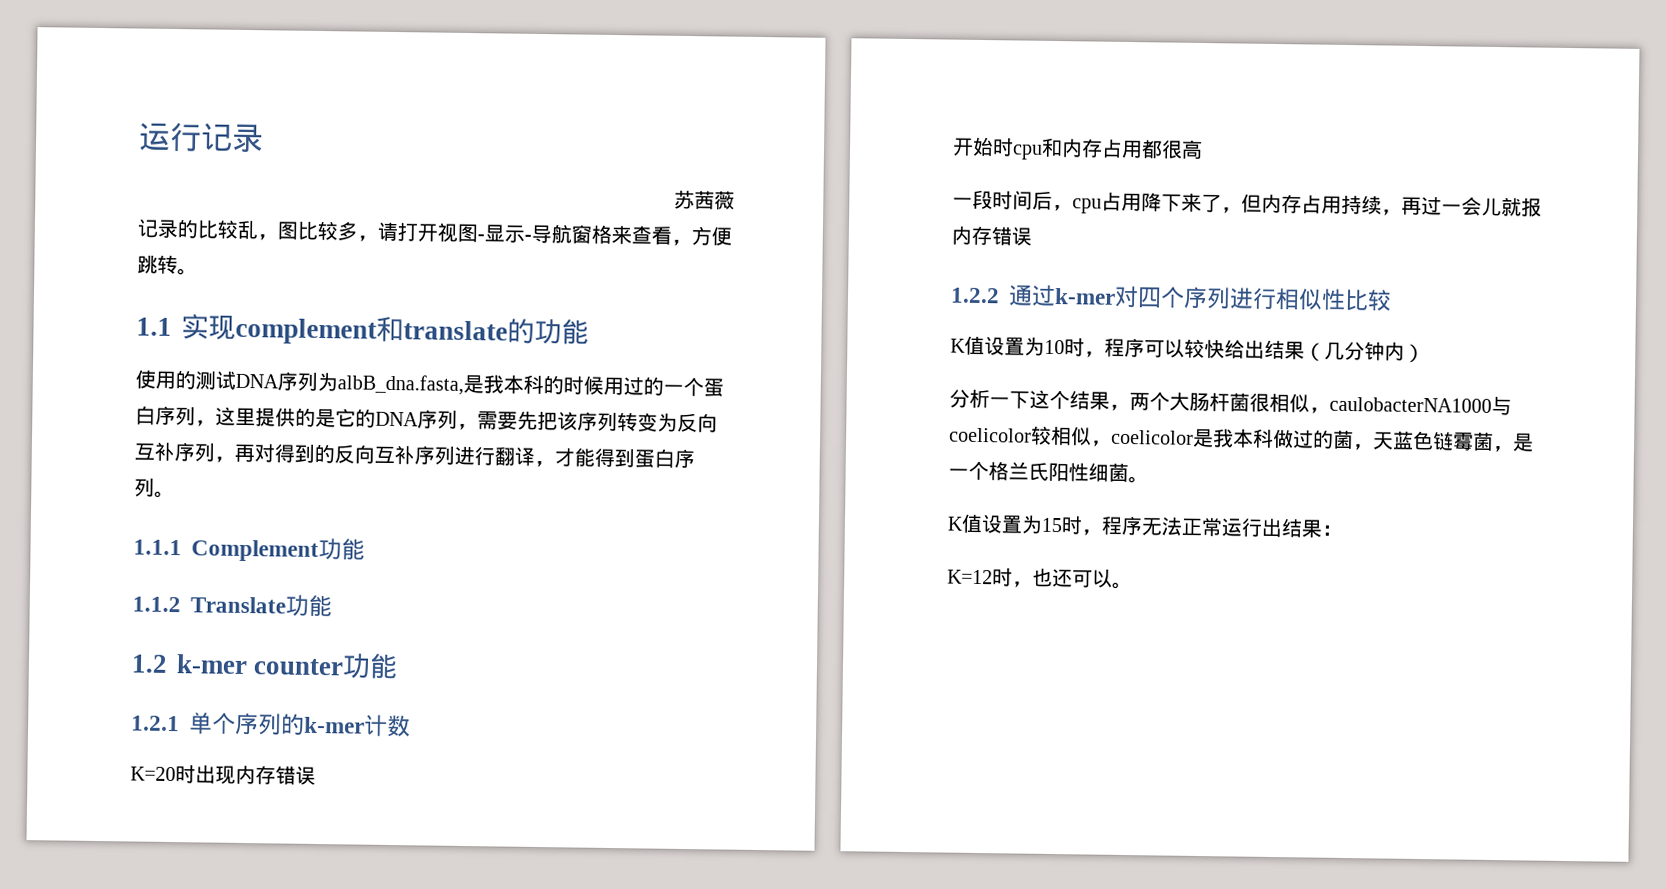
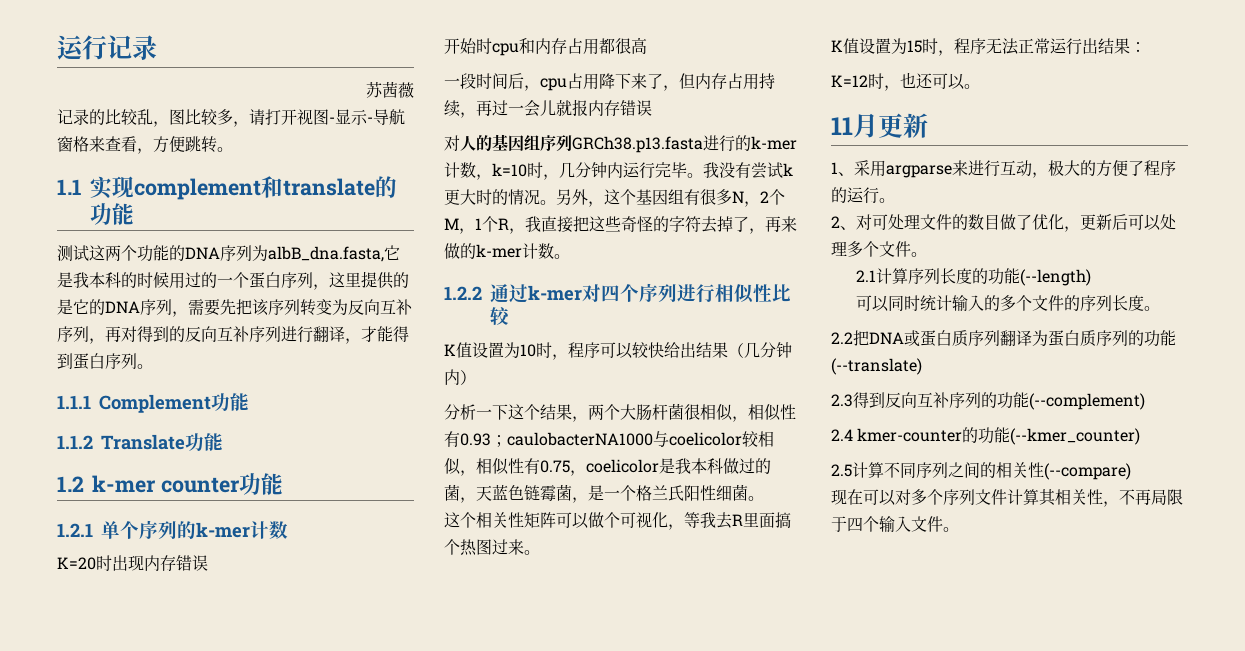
[135,369,236,390] 使用的测试 -> [57,245,185,262] 测试这两个功能的
(464, 384) none -> [384,245,400,260] 它
(1032, 236) none -> [444,134,797,153] [444,162,793,180] [444,189,785,207] [444,216,797,234] [444,243,570,259] // 对人的基因组序列GRCh38.p13.fasta进行的k-mer计数，k=10时，几分钟内运行完毕。我没有尝试k更大时的情况。另外，这个基因组有很多N，2个M，1个R，我直接把这些奇怪的字符去掉了，再来做的k-mer计数。
(1330, 410) none -> [748,404,796,421] [444,431,507,447] 相似性有0.93；
(1112, 443) none -> [476,458,586,476] 相似性有0.75，
(1149, 480) none -> [444,512,791,530] [444,539,540,556] // 这个相关性矩阵可以做个可视化，等我去R里面搞个热图过来。
(1133, 585) none -> [831,113,928,138] [831,160,1176,178] [831,187,895,204] [831,214,1176,232] [831,241,927,257] [856,268,1092,286] [856,295,1161,312] [831,330,1176,347] [831,358,922,375] [831,392,1145,410] [831,427,1141,445] [831,462,1131,480] [831,489,1183,507] [831,516,959,532] // 11月更新 // 1、采用argparse来进行互动，极大的方便了程序的运行。 // 2、对可处理文件的数目做了优化，更新后可以处理多个文件。 // 2.1计算序列长度的功能(--length) // 可以同时统计输入的多个文件的序列长度。 // 2.2把DNA或蛋白质序列翻译为蛋白质序列的功能(--translate) // 2.3得到反向互补序列的功能(--complement) // 2.4 kmer-counter的功能(--kmer_counter) // 2.5计算不同序列之间的相关性(--compare) // 现在可以对多个序列文件计算其相关性，不再局限于四个输入文件。

